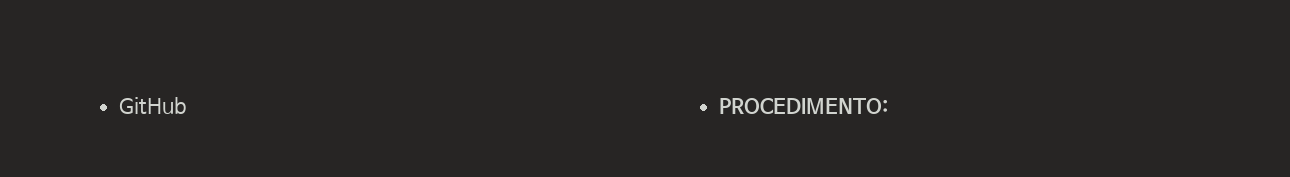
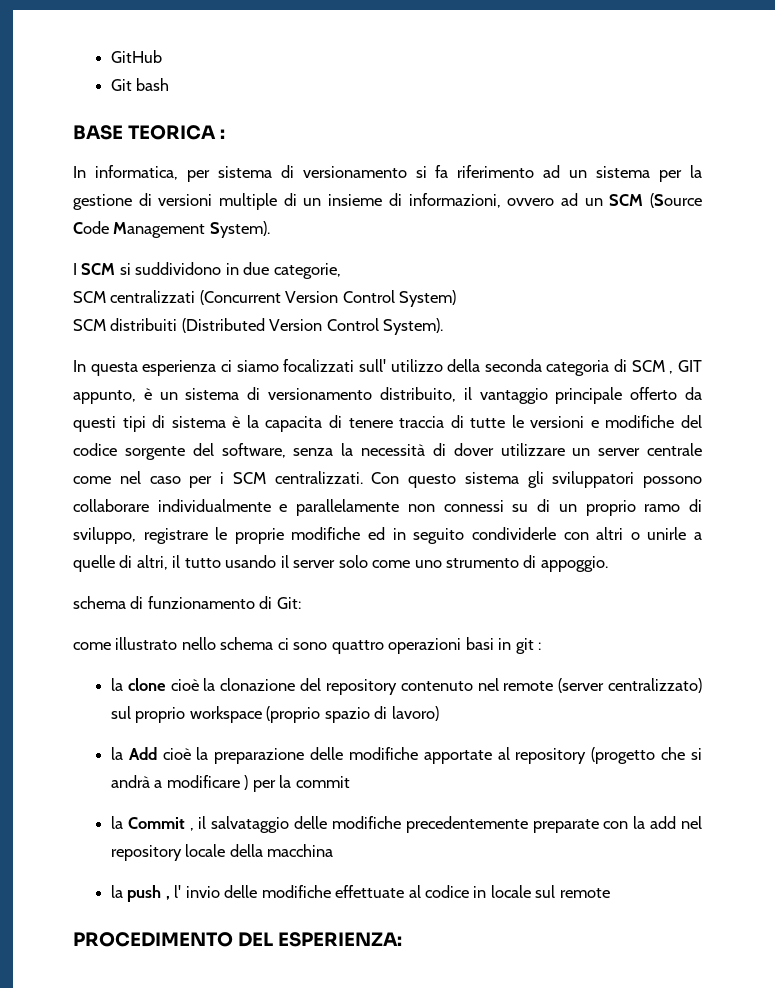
[718,98,888,114] PROCEDIMENTO: -> [110,78,170,91] [73,125,225,140] [73,165,702,182] [73,193,702,210] [73,221,270,238] [73,262,341,279] [73,290,457,307] [73,318,444,335] [73,359,702,376] [73,387,702,404] [73,415,702,432] [73,443,702,460] [73,471,702,488] [73,499,703,516] [73,527,703,544] [73,555,608,572] [73,596,301,609] [73,637,542,654] [110,678,702,695] [110,706,439,723] [110,747,702,764] [110,775,350,792] [110,816,702,833] [110,844,334,861] [110,885,610,902] [73,932,402,947] Git bash // BASE TEORICA : // In informatica, per sistema di versionamento si fa riferimento ad un sistema per la gestione di versioni multiple di un insieme di informazioni, ovvero ad un SCM (Source Code Management System). // I SCM si suddividono in due categorie, // SCM centralizzati (Concurrent Version Control System) // SCM distribuiti (Distributed Version Control System). // In questa esperienza ci siamo focalizzati sull' utilizzo della seconda categoria di SCM , GIT appunto, è un sistema di versionamento distribuito, il vantaggio principale offerto da questi tipi di sistema è la capacita di tenere traccia di tutte le versioni e modifiche del codice sorgente del software, senza la necessità di dover utilizzare un server centrale come nel caso per i SCM centralizzati. Con questo sistema gli sviluppatori possono collaborare individualmente e parallelamente non connessi su di un proprio ramo di sviluppo, registrare le proprie modifiche ed in seguito condividerle con altri o unirle a quelle di altri, il tutto usando il server solo come uno strumento di appoggio. // schema di funzionamento di Git: // come illustrato nello schema ci sono quattro operazioni basi in git : // la clone cioè la clonazione del repository contenuto nel remote (server centralizzato) sul proprio workspace (proprio spazio di lavoro) // la Add cioè la preparazione delle modifiche apportate al repository (progetto che si andrà a modificare ) per la commit // la Commit , il salvataggio delle modifiche precedentemente preparate con la add nel repository locale della macchina // la push , l' invio delle modifiche effettuate al codice in locale sul remote // PROCEDIMENTO DEL ESPERIENZA:

